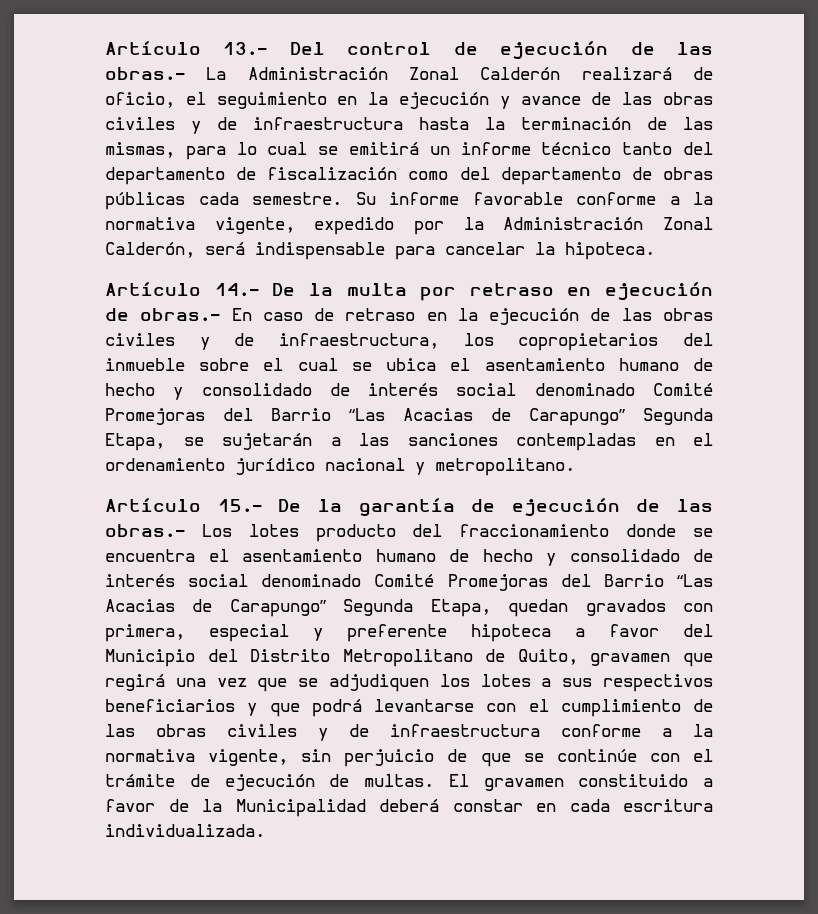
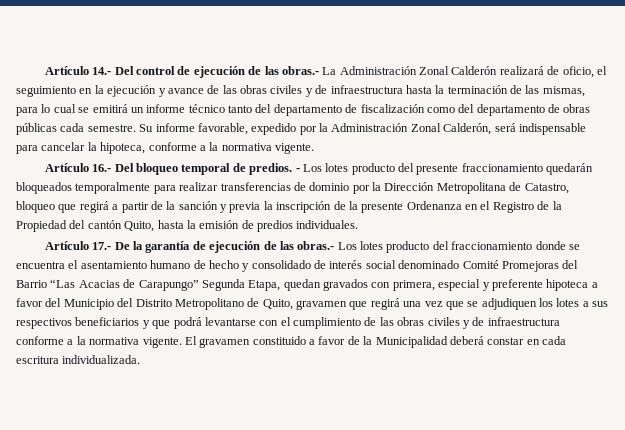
[105,41,268,55] Artículo 13.- -> [44,66,112,75] Artículo 14.-
[472,192,713,205] [105,217,295,234] favorable conforme a la normativa vigente, -> [197,123,248,135] favorable,
[565,242,655,260] [105,282,713,301] [105,308,713,325] [105,333,713,351] [105,358,713,371] [105,383,713,400] [105,408,713,426] [105,433,713,451] [105,458,575,476] [105,498,262,512] hipoteca. // Artículo 14.- De la multa por retraso en ejecución de obras.- En caso de retraso en la ejecución de las obras civiles y de infraestructura, los copropietarios del inmueble sobre el cual se ubica el asentamiento humano de hecho y consolidado de interés social denominado Comité Promejoras del Barrio “Las Acacias de Carapungo” Segunda Etapa, se sujetarán a las sanciones contempladas en el ordenamiento jurídico nacional y metropolitano. // Artículo 15.- -> [100,142,314,154] [44,163,594,175] [16,182,569,194] [16,201,562,213] [16,220,359,232] [44,241,112,250] hipoteca, conforme a la normativa vigente. // Artículo 16.- Del bloqueo temporal de predios. - Los lotes producto del presente fraccionamiento quedarán bloqueados temporalmente para realizar transferencias de dominio por la Dirección Metropolitana de Catastro, bloqueo que regirá a partir de la sanción y previa la inscripción de la presente Ordenanza en el Registro de la Propiedad del cantón Quito, hasta la emisión de predios individuales. // Artículo 17.-
[208,749,713,767] [105,774,434,791] vigente, sin perjuicio de que se continúe con el trámite de ejecución de multas. -> [142,337,182,348] vigente.

